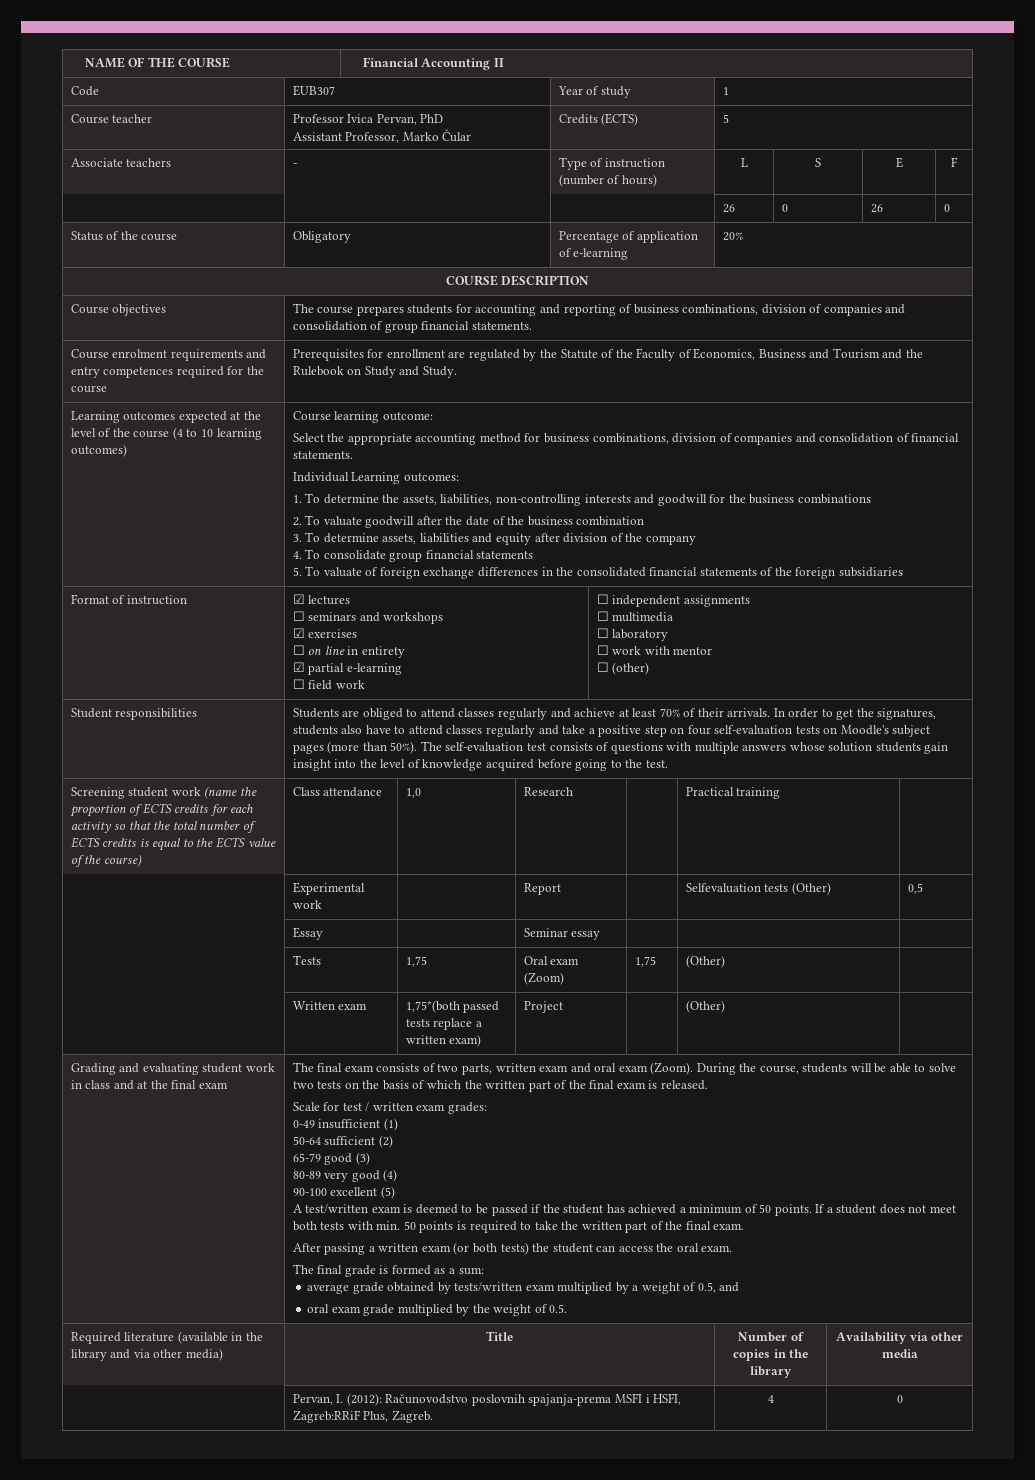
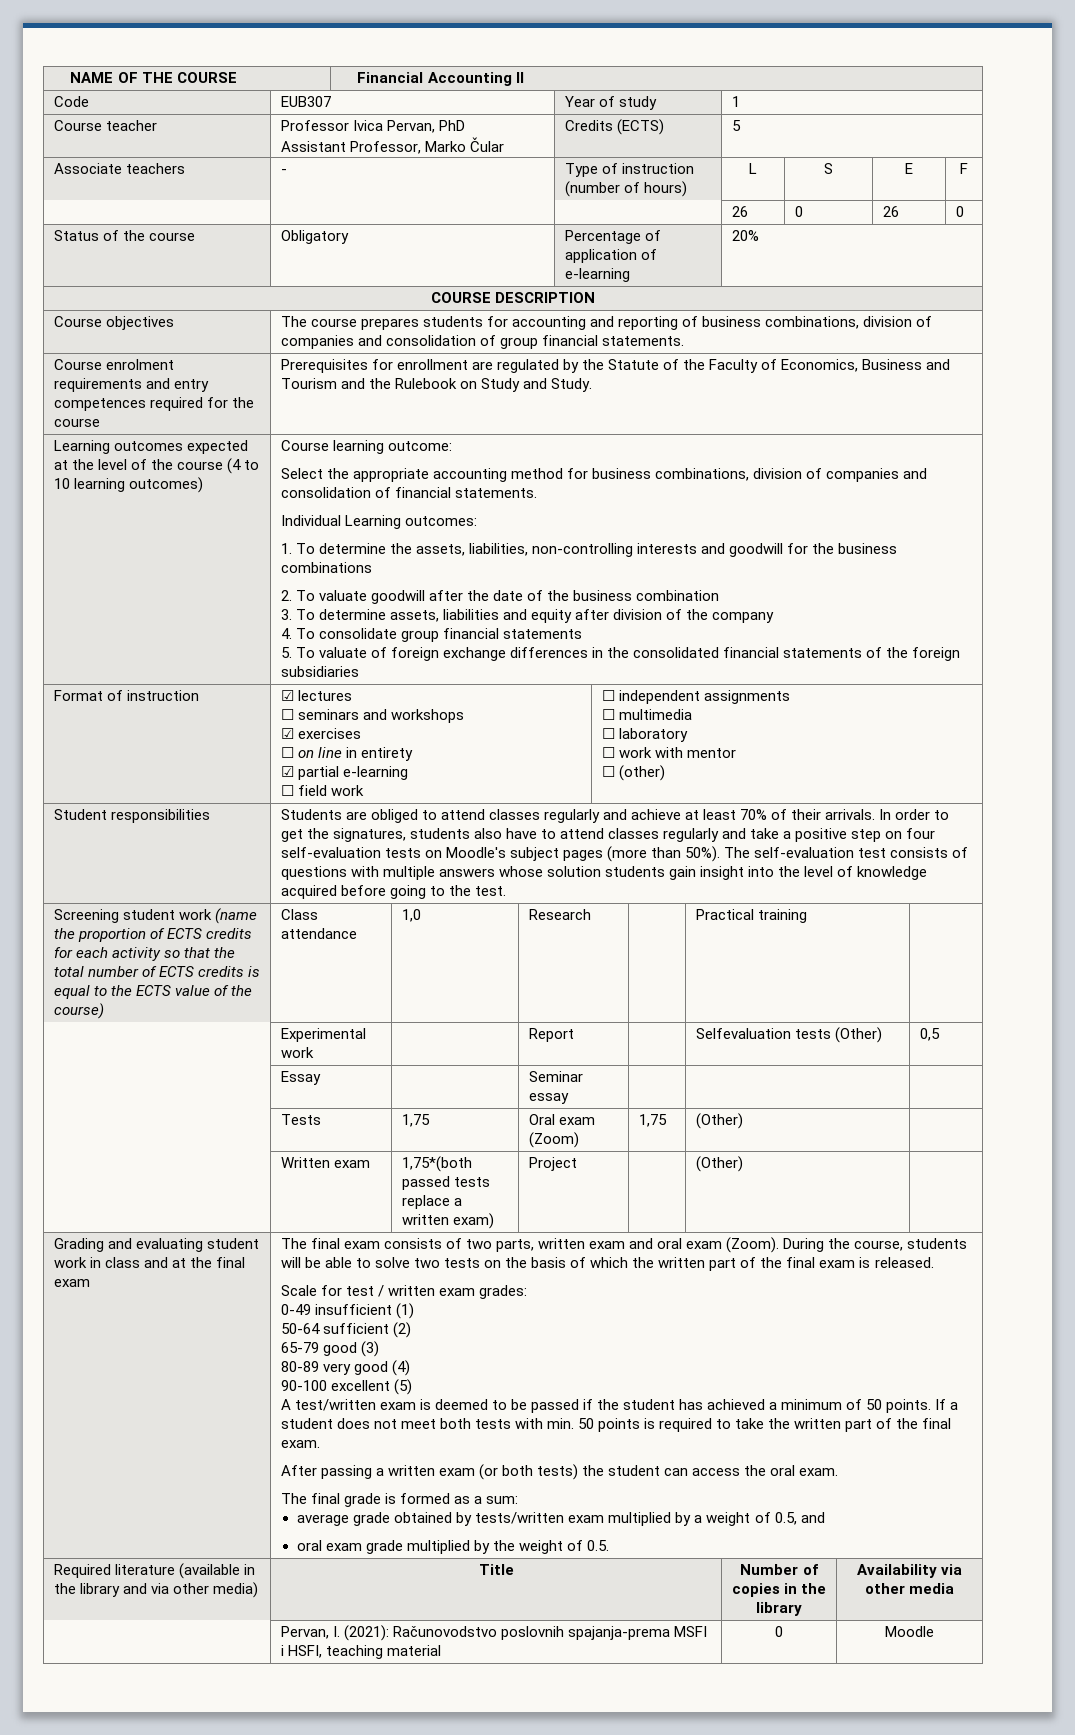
[346,1393,382,1406] (2012): -> [343,1625,389,1641] (2021):
[292,1410,433,1423] [767,1395,774,1403] [896,1395,903,1403] Zagreb:RRiF Plus, Zagreb. | 4 | 0 -> [325,1645,441,1659] [775,1626,783,1637] [885,1626,934,1637] teaching material | 0 | Moodle

